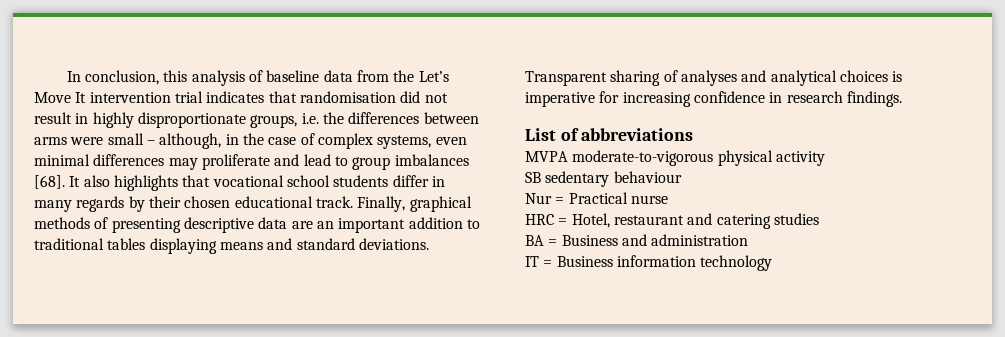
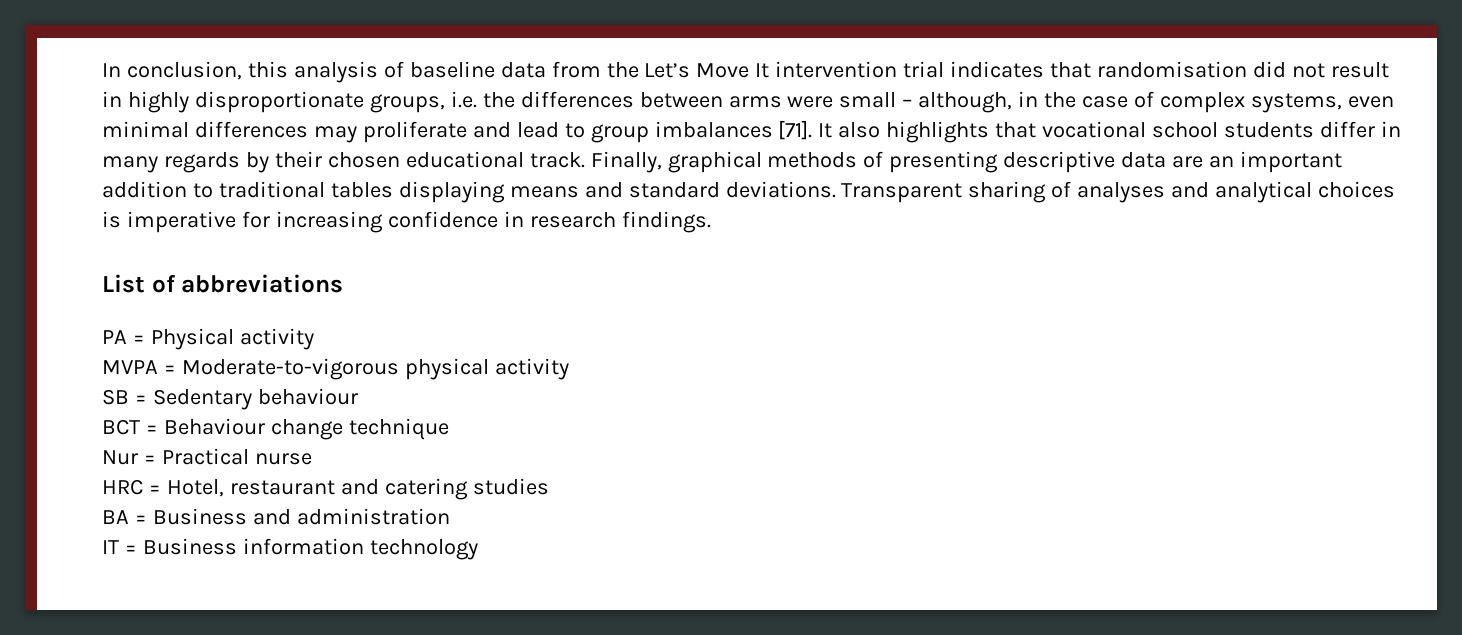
[34,175,65,189] [68]. -> [778,120,813,140] [71].
(694, 134) none -> [102,328,314,350] // PA = Physical activity
[572,150,714,166] moderate-to-vigorous -> [163,358,399,380] = Moderate-to-vigorous
[545,171,610,187] sedentary -> [134,389,252,410] = Sedentary
(682, 177) none -> [102,418,449,440] // BCT = Behaviour change technique

